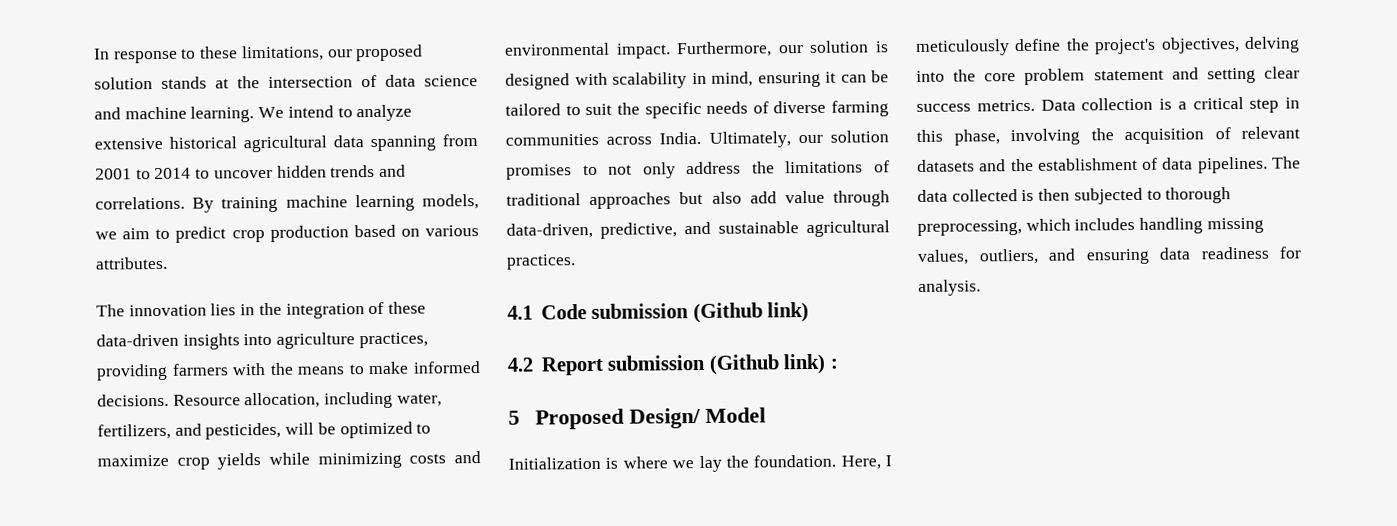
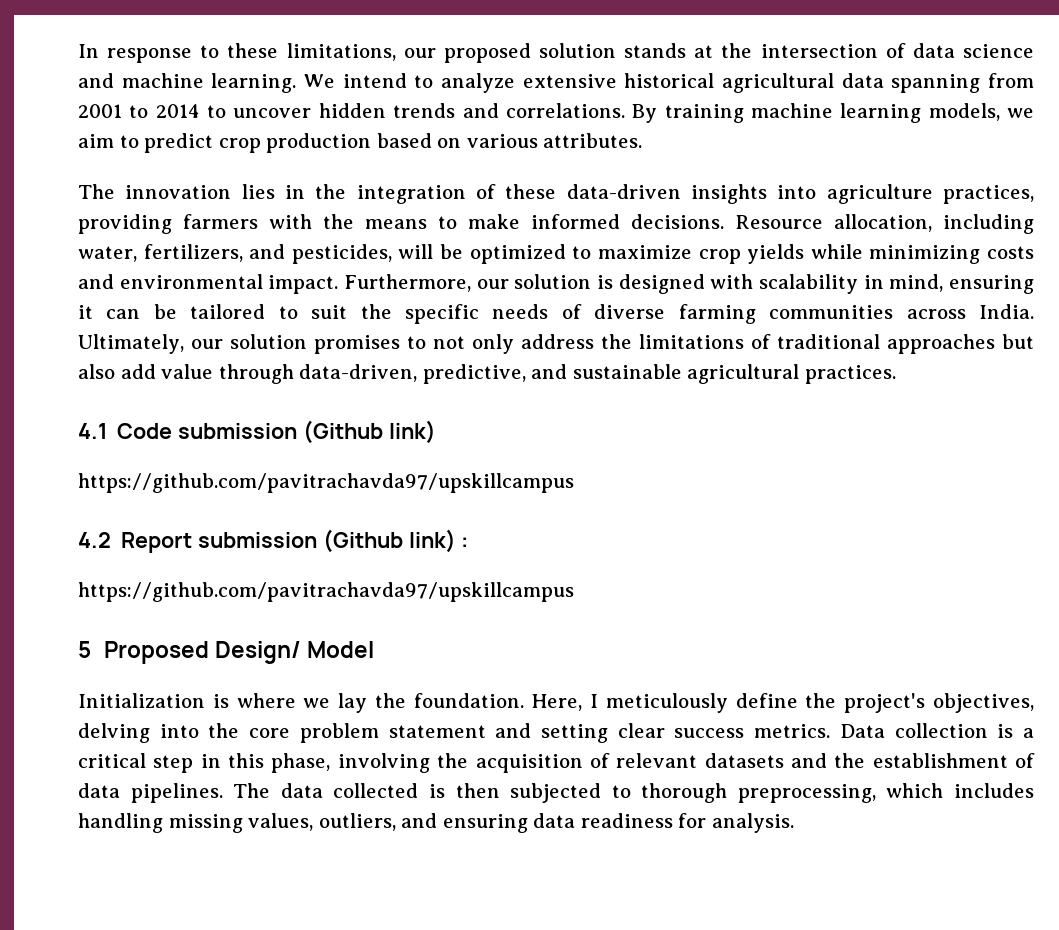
(810, 312) none -> [78,473,574,493] // https://github.com/pavitrachavda97/upskillcampus
(838, 363) none -> [78,582,574,602] // https://github.com/pavitrachavda97/upskillcampus

